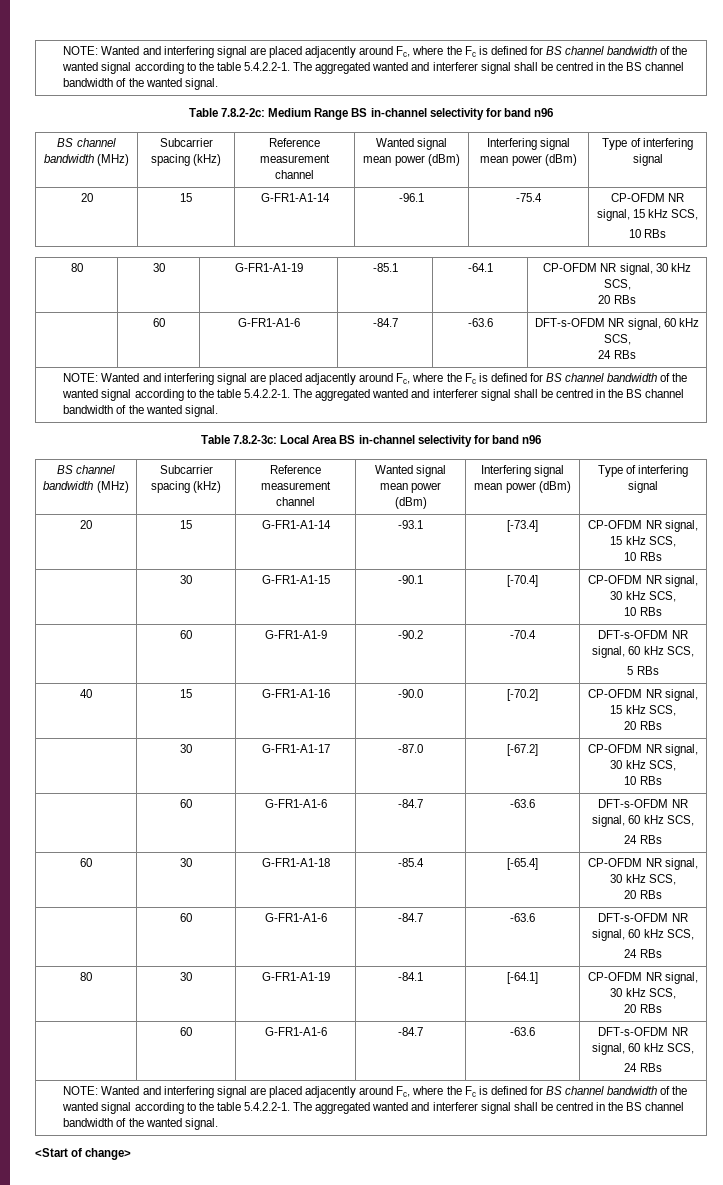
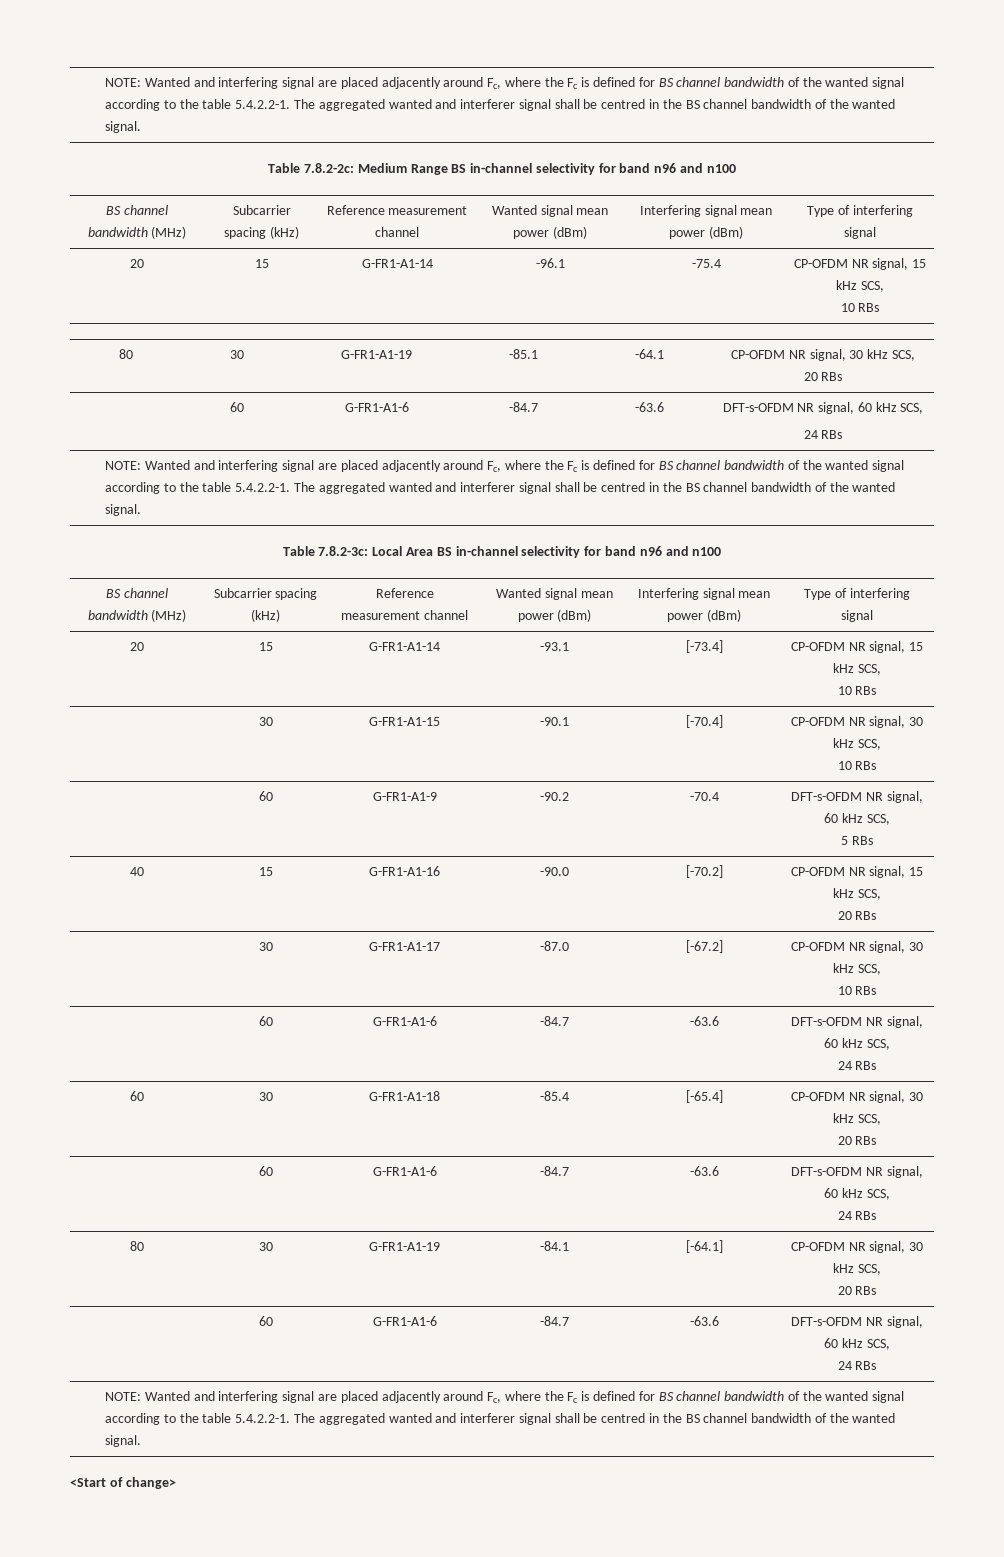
(553, 112) none -> [680,163,736,173] and n100
(541, 439) none -> [665,546,722,556] and n100

